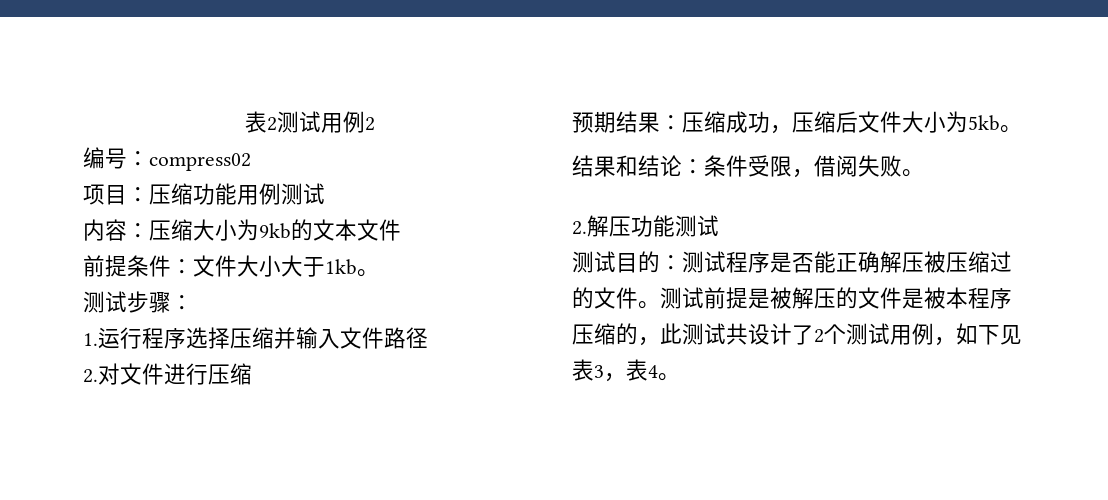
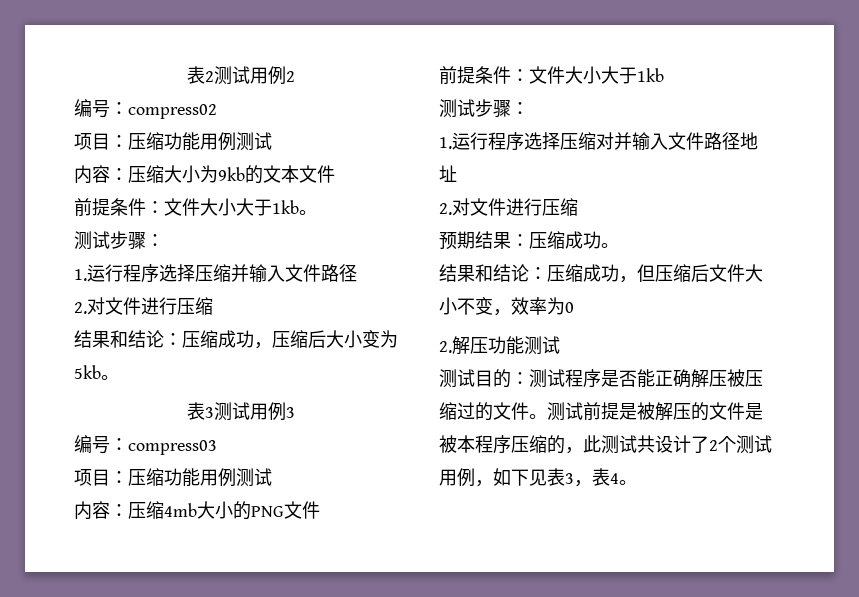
(252, 374) none -> [74,330,398,349] [74,365,119,380] [187,402,295,421] [74,435,217,455] [74,468,272,487] [74,501,320,520] [439,66,664,84] [439,99,529,118] [439,132,758,151] [439,165,457,182] [439,198,578,216] // 结果和结论：压缩成功，压缩后大小变为5kb。 // 表3测试用例3 // 编号：compress03 // 项目：压缩功能用例测试 // 内容：压缩4mb大小的PNG文件 // 前提条件：文件大小大于1kb // 测试步骤： // 1.运行程序选择压缩对并输入文件路径地址 // 2.对文件进行压缩
[770,111,1022,134] [572,155,924,178] ，压缩后文件大小为5kb。 // 结果和结论：条件受限，借阅失败。 -> [601,243,619,248] [439,264,763,283] [439,297,574,316] 。 // 结果和结论：压缩成功，但压缩后文件大小不变，效率为0

